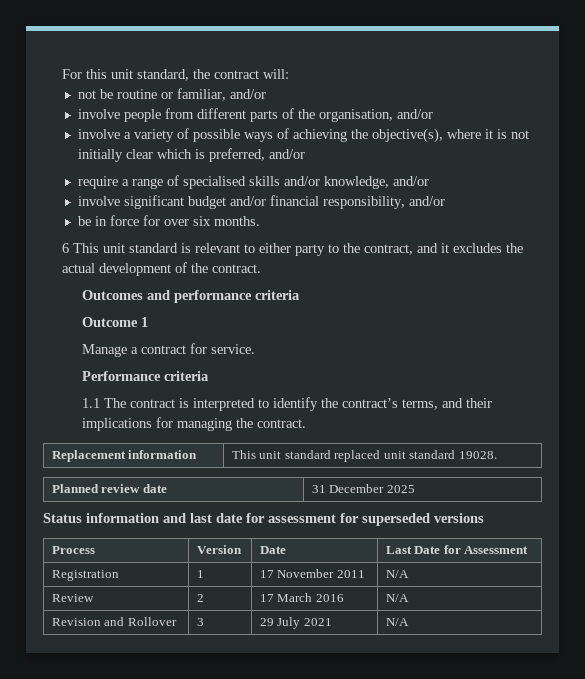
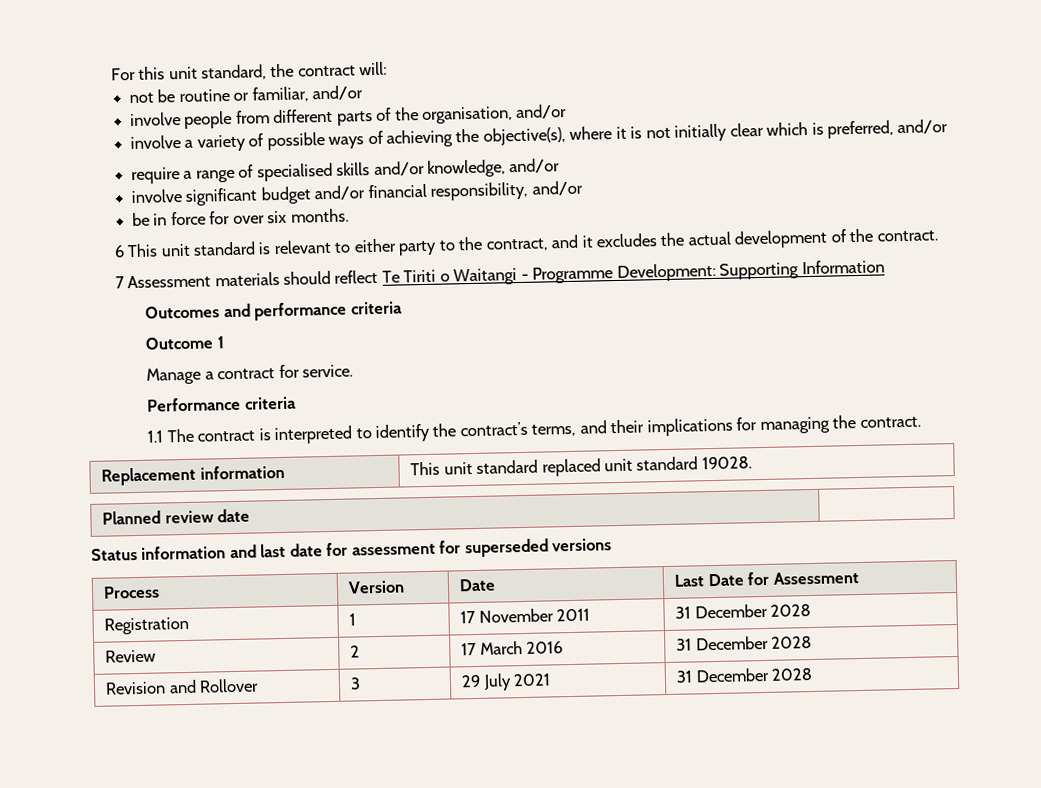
(262, 268) none -> [114,259,885,289] // 7 Assessment materials should reflect Te Tiriti o Waitangi - Programme Development: Supporting Information
[311,484,415,493] 31 December 2025 -> (251, 515) none
[385,570,409,578] N/A -> [675,603,812,619] 31 December 2028
[385,594,409,602] N/A -> [676,635,813,651] 31 December 2028
[385,618,409,626] N/A -> [676,667,814,683] 31 December 2028

